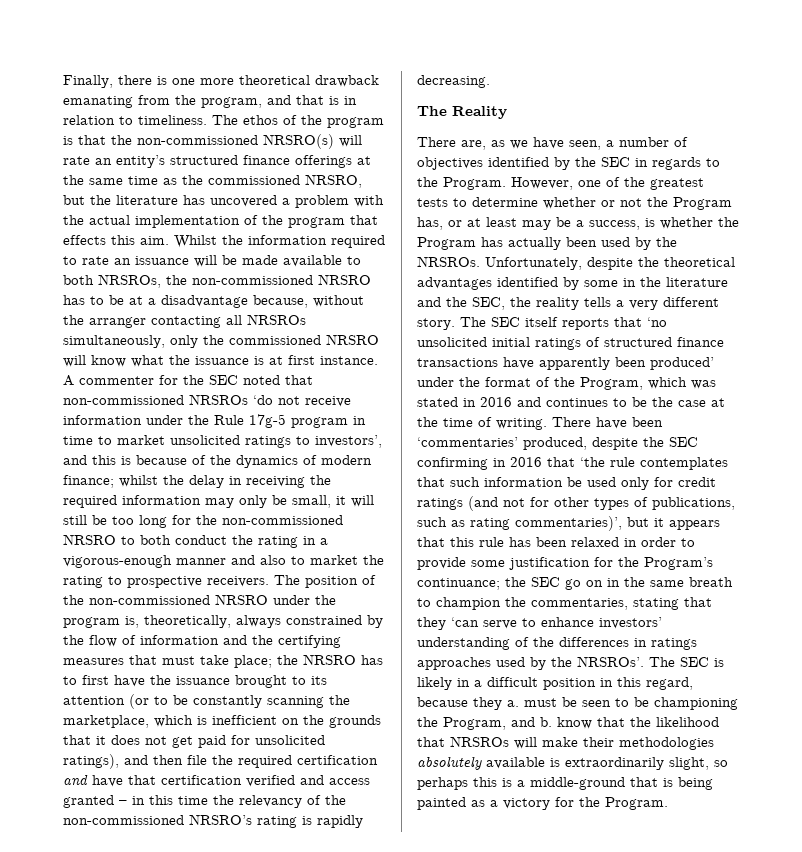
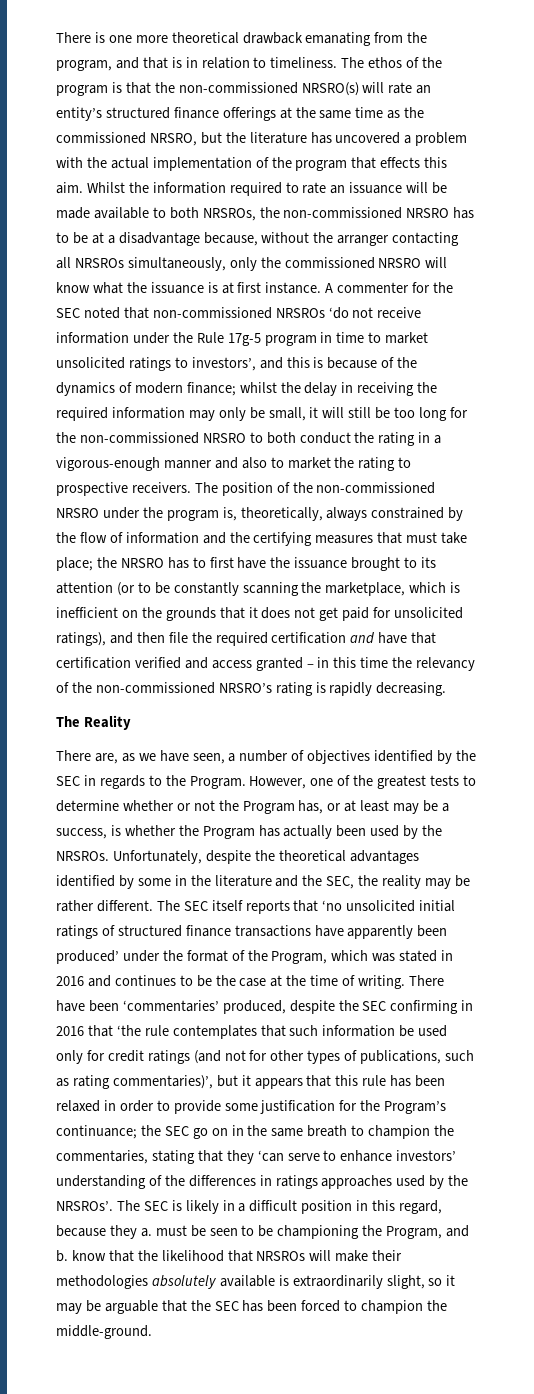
[63,75,152,88] Finally, there -> [56,32,91,43] There
[584,297,719,310] [417,318,455,330] tells a very different story. -> [425,875,470,889] [56,900,153,912] may be rather different.
[417,777,713,790] [417,797,668,810] perhaps this is a middle-ground that is being painted as a victory for the Program. -> [446,1275,456,1286] [56,1300,448,1314] [56,1325,152,1339] it may be arguable that the SEC has been forced to champion the middle-ground.

